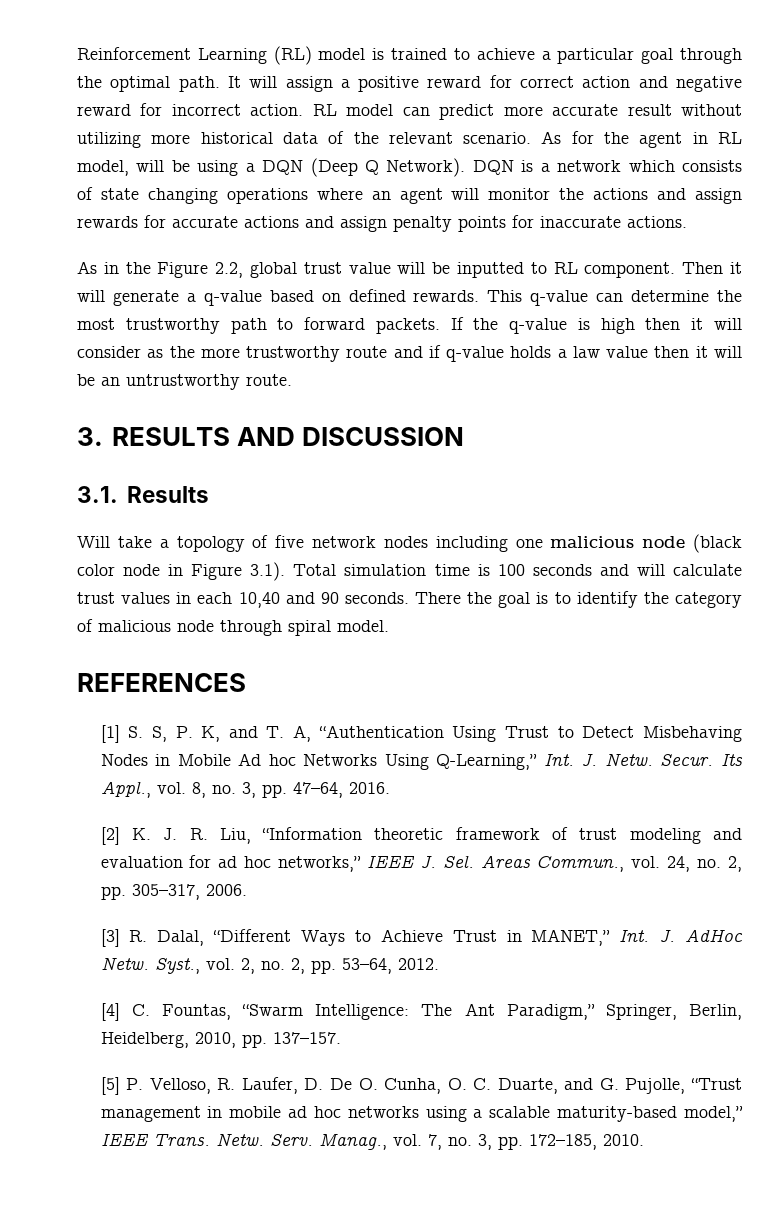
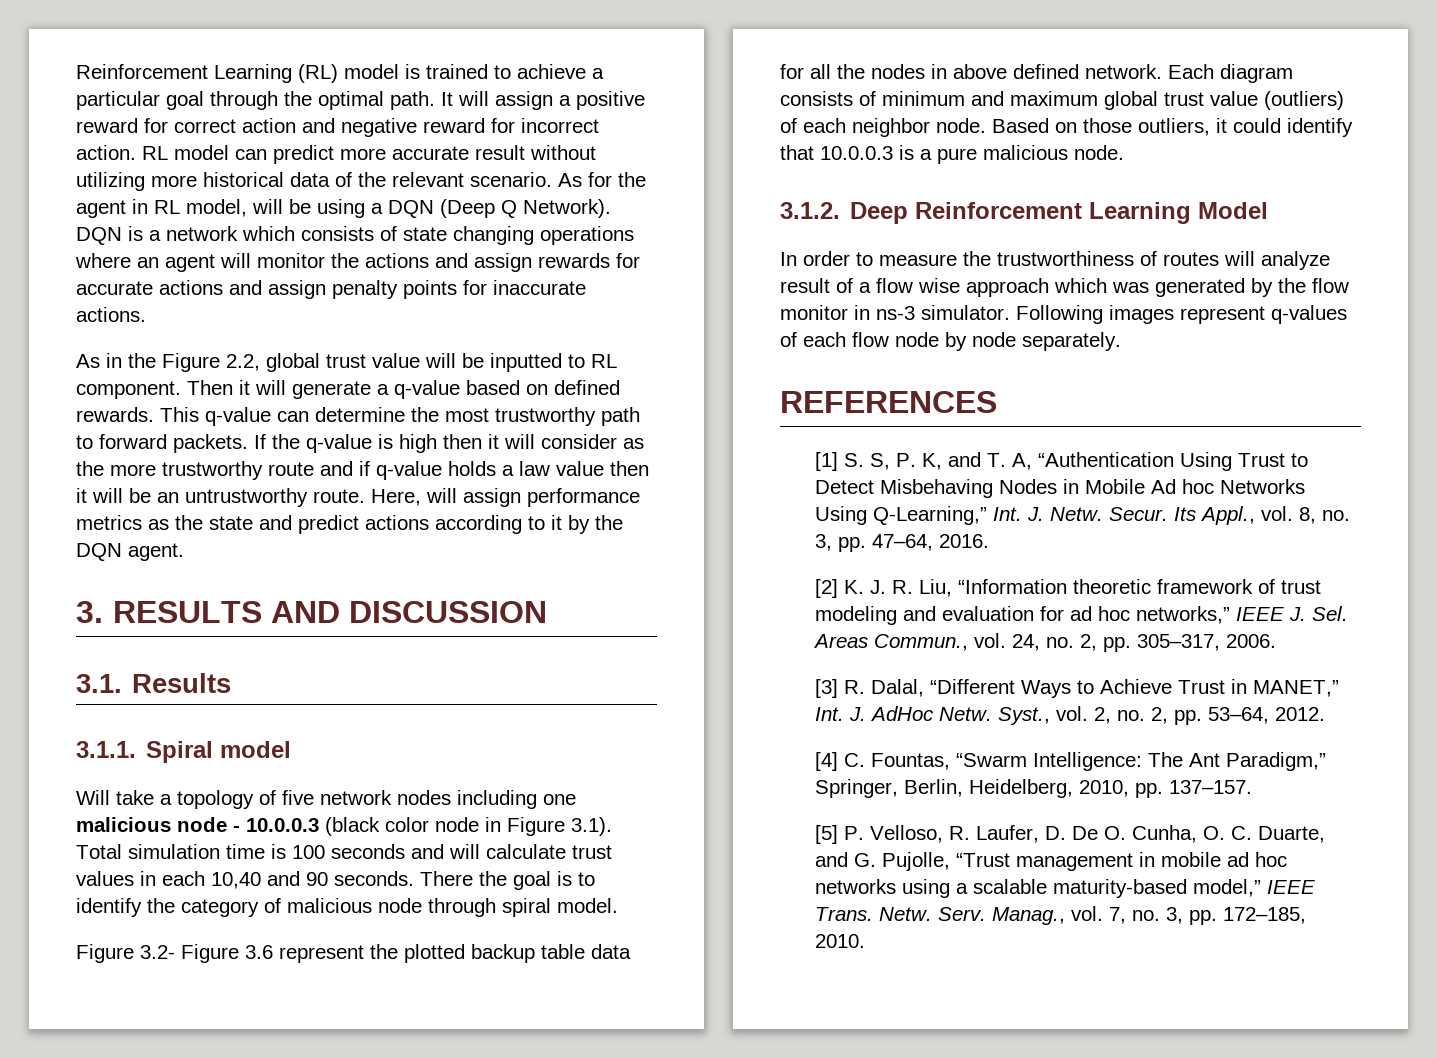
(292, 380) none -> [371,488,640,507] [76,515,623,534] [76,543,184,561] Here, will assign performance metrics as the state and predict actions according to it by the DQN agent.
(209, 494) none -> [76,741,292,763] // 3.1.1. Spiral model
(686, 542) none -> [233,818,319,832] - 10.0.0.3
(389, 626) none -> [76,944,631,963] [780,64,1293,83] [780,91,1344,110] [780,118,1353,137] [780,145,1124,164] [780,202,1269,224] [780,251,1330,270] [780,278,1349,297] [780,305,1347,324] [780,332,1121,351] // Figure 3.2- Figure 3.6 represent the plotted backup table data for all the nodes in above defined network. Each diagram consists of minimum and maximum global trust value (outliers) of each neighbor node. Based on those outliers, it could identify that 10.0.0.3 is a pure malicious node. // 3.1.2. Deep Reinforcement Learning Model // In order to measure the trustworthiness of routes will analyze result of a flow wise approach which was generated by the flow monitor in ns-3 simulator. Following images represent q-values of each flow node by node separately.

